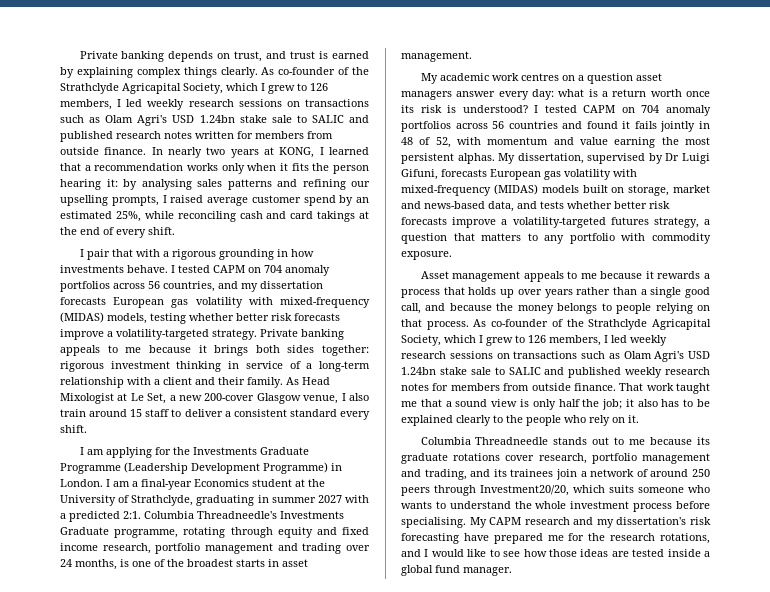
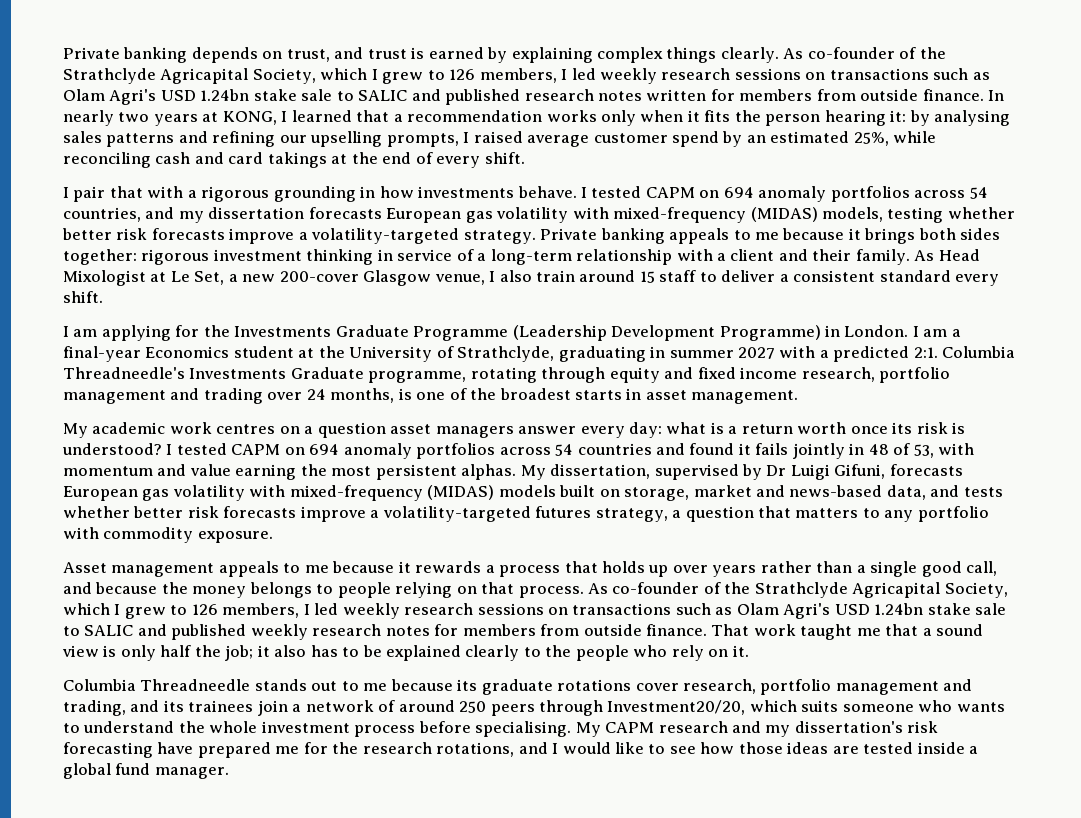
[264,265,330,276] [60,281,160,292] 704 anomaly portfolios across 56 -> [723,186,988,202] 694 anomaly portfolios across 54
[641,105,711,116] [401,121,505,132] 704 anomaly portfolios across 56 -> [309,443,574,459] 694 anomaly portfolios across 54
[435,137,451,148] 52, -> [913,444,934,458] 53,

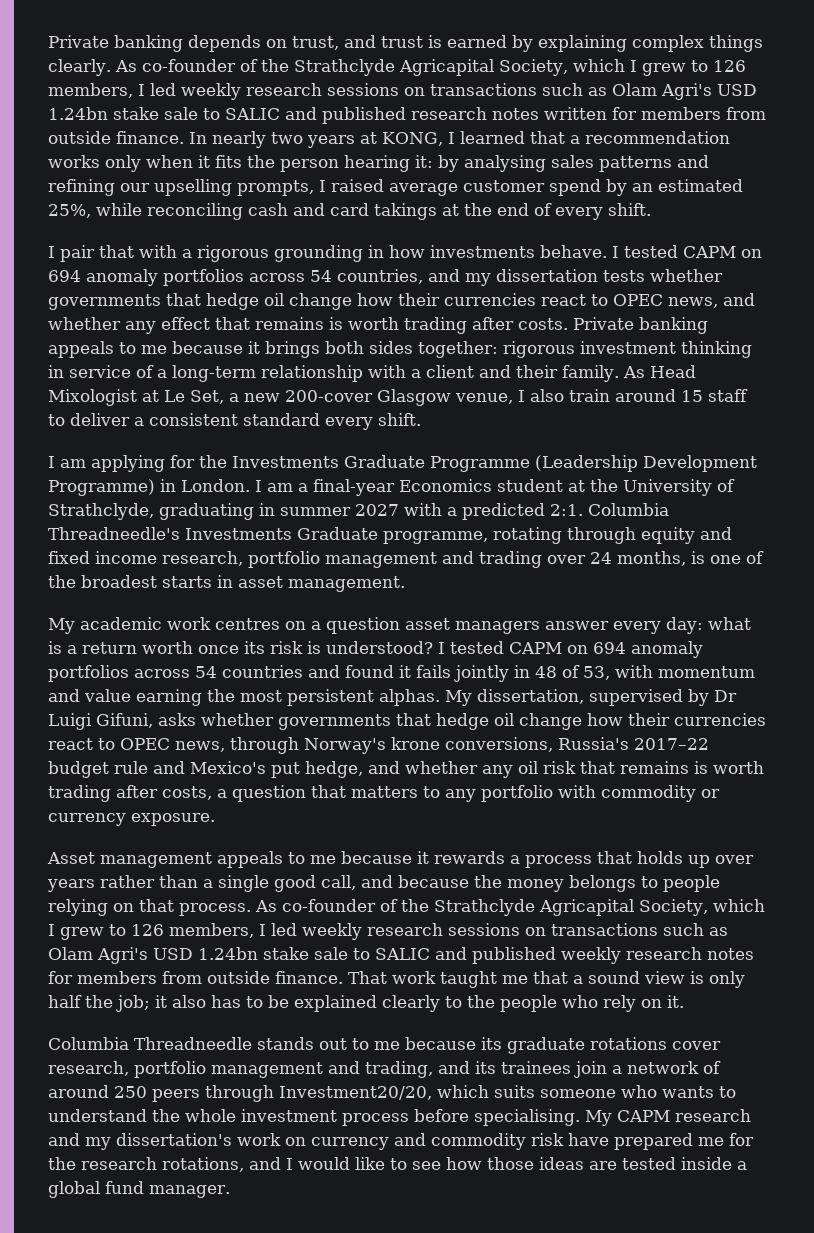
[308,207,1015,223] [62,228,536,244] forecasts European gas volatility with mixed-frequency (MIDAS) models, testing whether better risk forecasts improve a volatility-targeted strategy. -> [603,269,723,282] [48,293,755,310] [48,317,568,334] tests whether governments that hedge oil change how their currencies react to OPEC news, and whether any effect that remains is worth trading after costs.
[889,464,963,476] [63,485,1003,501] [63,506,668,522] forecasts European gas volatility with mixed-frequency (MIDAS) models built on storage, market and news-based data, and tests whether better risk forecasts improve a volatility-targeted futures strategy, -> [158,713,766,730] [48,737,709,754] [48,761,764,778] [48,785,212,802] asks whether governments that hedge oil change how their currencies react to OPEC news, through Norway's krone conversions, Russia's 2017–22 budget rule and Mexico's put hedge, and whether any oil risk that remains is worth trading after costs,
(194, 535) none -> [701,789,720,798] [48,813,126,826] or currency
[907,721,939,733] [63,742,153,758] risk forecasting -> [237,1133,564,1150] work on currency and commodity risk

